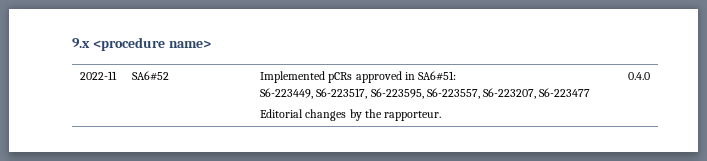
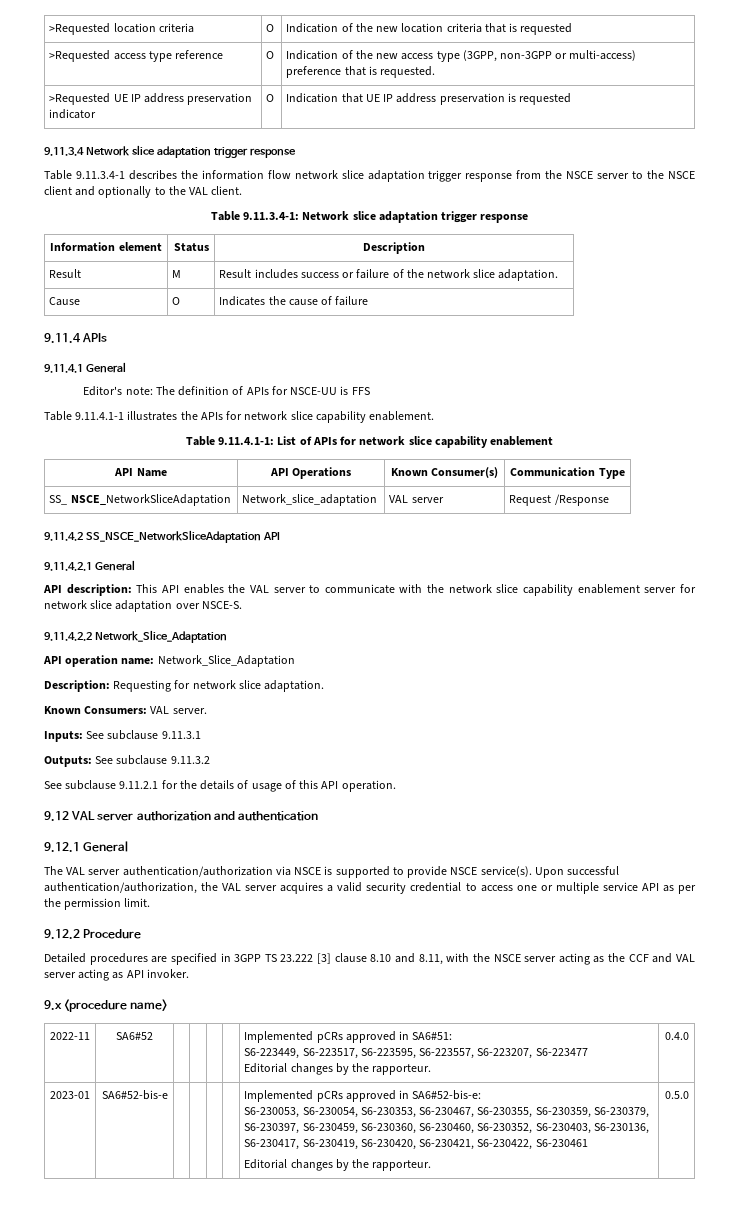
(72, 43) none -> [49,23,194,35] [266,24,275,32] [286,23,573,35] [49,50,224,62] [266,51,275,59] [286,50,637,62] [286,66,436,78] [49,93,253,105] [49,109,97,119] [266,94,275,102] [286,93,571,105] [44,145,296,158] [44,170,696,182] [44,186,243,198] [210,211,529,223] [50,242,162,252] [173,243,209,252] [363,242,425,254] [49,269,82,278] [172,270,182,278] [219,269,559,281] [49,297,81,306] [172,297,181,305] [219,296,369,306] [44,333,108,343] [44,362,126,373] [83,386,370,396] [44,411,435,423] [185,436,554,448] [114,468,167,477] [269,467,352,479] [390,467,499,478] [510,467,625,479] [49,494,231,506] [242,494,378,506] [389,495,444,503] [509,494,609,506] [44,530,280,543] [44,560,135,571] [43,584,696,596] [44,600,242,612] [44,630,227,643] [43,655,295,667] [44,680,325,692] [44,706,207,714] [44,730,201,742] [44,755,210,767] [44,780,396,792] [44,811,319,821] [44,841,129,852] [44,866,620,878] [44,882,696,894] [44,898,151,910] [44,929,142,939] [44,953,695,965] [44,969,189,981] >Requested location criteria | O | Indication of the new location criteria that is requested // >Requested access type reference | O | Indication of the new access type (3GPP, non-3GPP or multi-access) preference that is requested. // >Requested UE IP address preservation indicator | O | Indication that UE IP address preservation is requested // 9.11.3.4 Network slice adaptation trigger response // Table 9.11.3.4-1 describes the information flow network slice adaptation trigger response from the NSCE server to the NSCE client and optionally to the VAL client. // Table 9.11.3.4-1: Network slice adaptation trigger response // Information element | Status | Description // Result | M | Result includes success or failure of the network slice adaptation. // Cause | O | Indicates the cause of failure // 9.11.4 APIs // 9.11.4.1 General // Editor's note: The definition of APIs for NSCE-UU is FFS // Table 9.11.4.1-1 illustrates the APIs for network slice capability enablement. // Table 9.11.4.1-1: List of APIs for network slice capability enablement // API Name | API Operations | Known Consumer(s) | Communication Type // SS_ NSCE_NetworkSliceAdaptation | Network_slice_adaptation | VAL server | Request /Response // 9.11.4.2 SS_NSCE_NetworkSliceAdaptation API // 9.11.4.2.1 General // API description: This API enables the VAL server to communicate with the network slice capability enablement server for network slice adaptation over NSCE-S. // 9.11.4.2.2 Network_Slice_Adaptation // API operation name: Network_Slice_Adaptation // Description: Requesting for network slice adaptation. // Known Consumers: VAL server. // Inputs: See subclause 9.11.3.1 // Outputs: See subclause 9.11.3.2 // See subclause 9.11.2.1 for the details of usage of this API operation. // 9.12 VAL server authorization and authentication // 9.12.1 General // The VAL server authentication/authorization via NSCE is supported to provide NSCE service(s). Upon successful authentication/authorization, the VAL server acquires a valid security credential to access one or multiple service API as per the permission limit. // 9.12.2 Procedure // Detailed procedures are specified in 3GPP TS 23.222 [3] clause 8.10 and 8.11, with the NSCE server acting as the CCF and VAL server acting as API invoker. //
(650, 76) none -> [50,1091,90,1099] [101,1090,168,1100] [244,1090,482,1102] [244,1107,649,1118] [244,1123,649,1134] [244,1139,588,1150] [244,1159,432,1171] [664,1091,689,1099] // 2023-01 | SA6#52-bis-e | | | | | Implemented pCRs approved in SA6#52-bis-e: // S6-230053, S6-230054, S6-230353, S6-230467, S6-230355, S6-230359, S6-230379, S6-230397, S6-230459, S6-230360, S6-230460, S6-230352, S6-230403, S6-230136, S6-230417, S6-230419, S6-230420, S6-230421, S6-230422, S6-230461 // Editorial changes by the rapporteur. | 0.5.0

